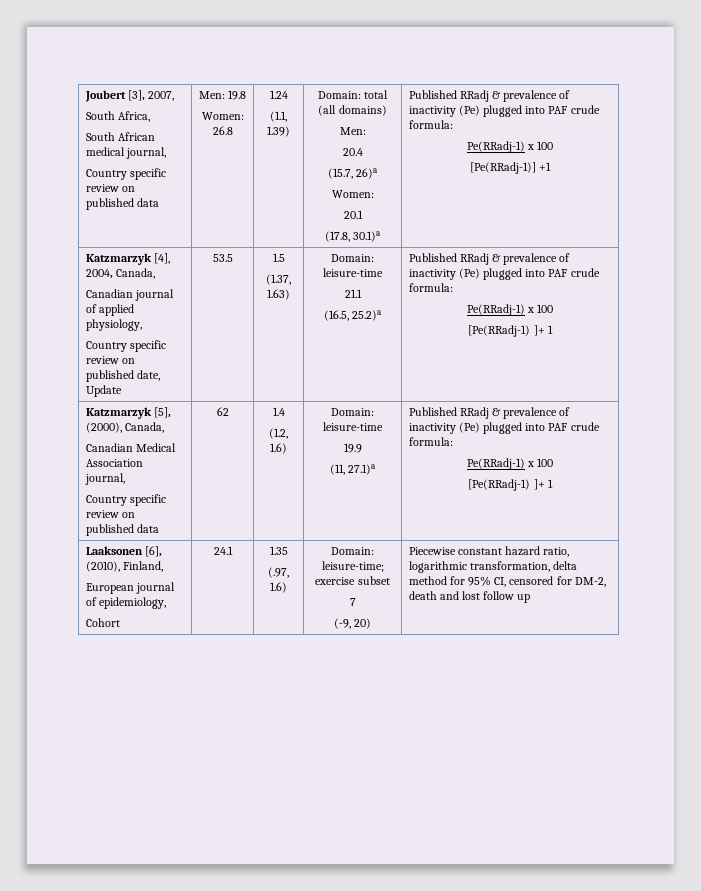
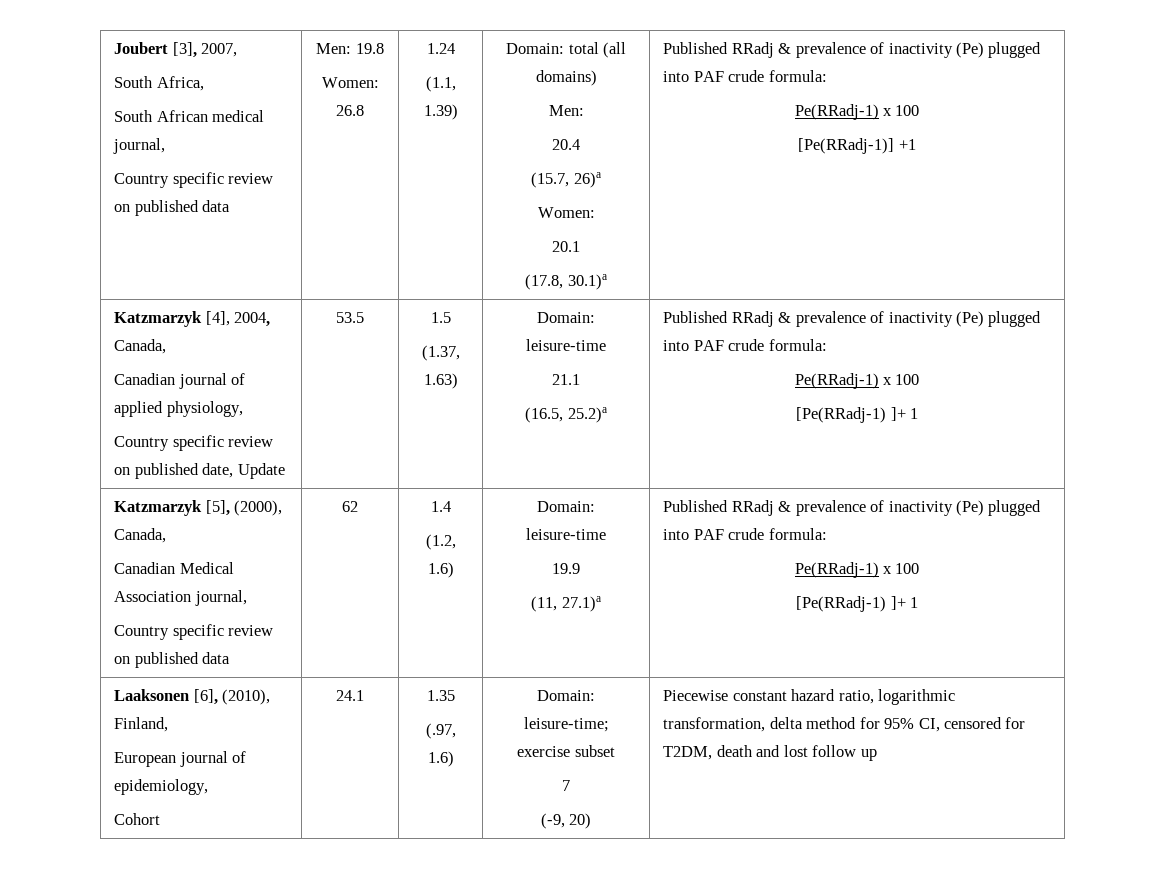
[574,577,606,587] DM-2, -> [663,746,713,760] T2DM,

